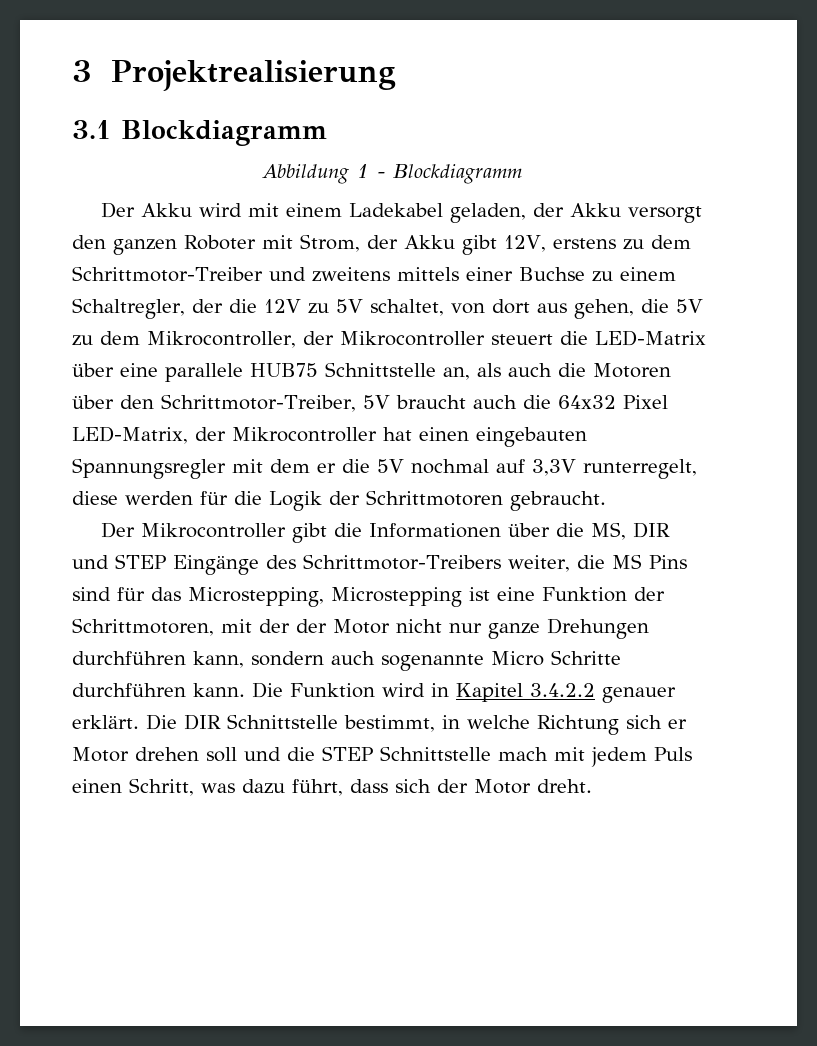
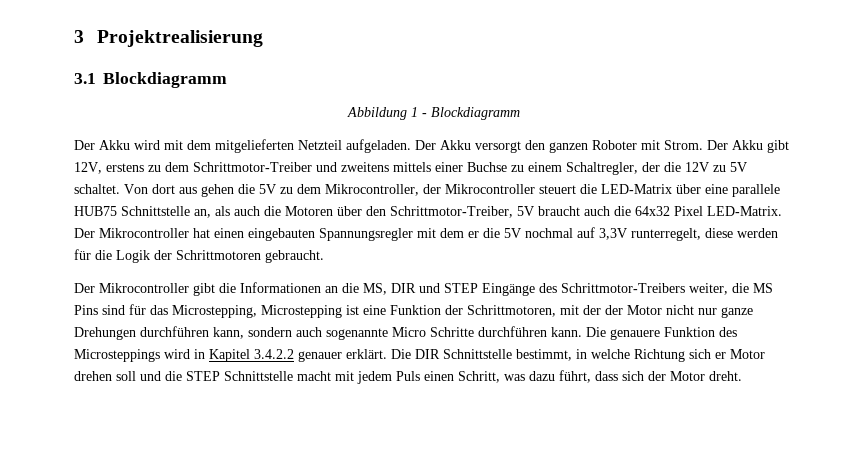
[286,203,565,223] einem Ladekabel geladen, der -> [187,139,436,153] dem mitgelieferten Netzteil aufgeladen. Der
[300,234,398,252] Strom, der -> [664,140,728,150] Strom. Der
[369,299,485,316] schaltet, von -> [74,184,148,194] schaltet. Von
[573,299,634,319] gehen, -> [201,184,234,197] gehen
[72,426,226,444] LED-Matrix, der -> [707,206,782,216] [74,228,95,238] LED-Matrix. Der
[508,523,551,537] über -> [325,286,338,293] an
[290,683,375,698] Funktion -> [610,327,737,340] [74,349,160,362] genauere Funktion des Microsteppings
[498,747,548,761] mach -> [297,371,331,381] macht

